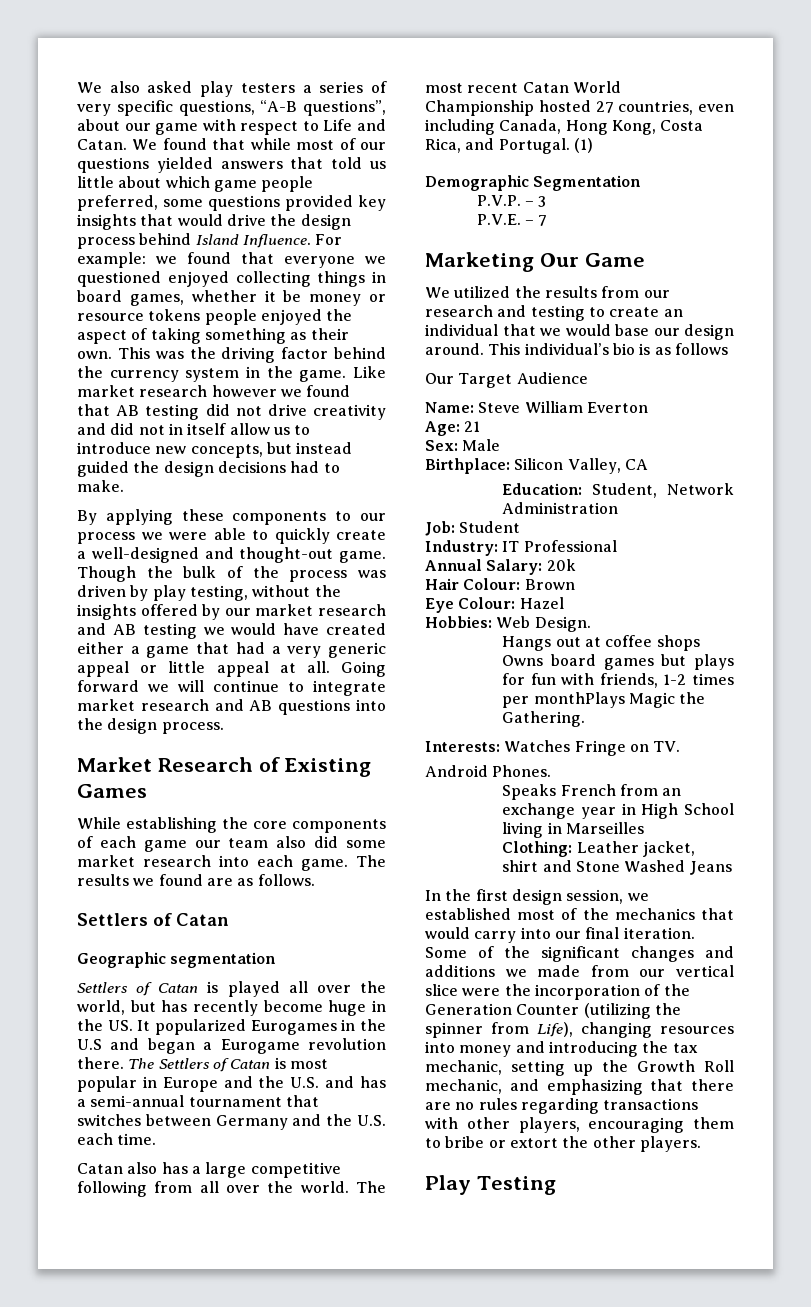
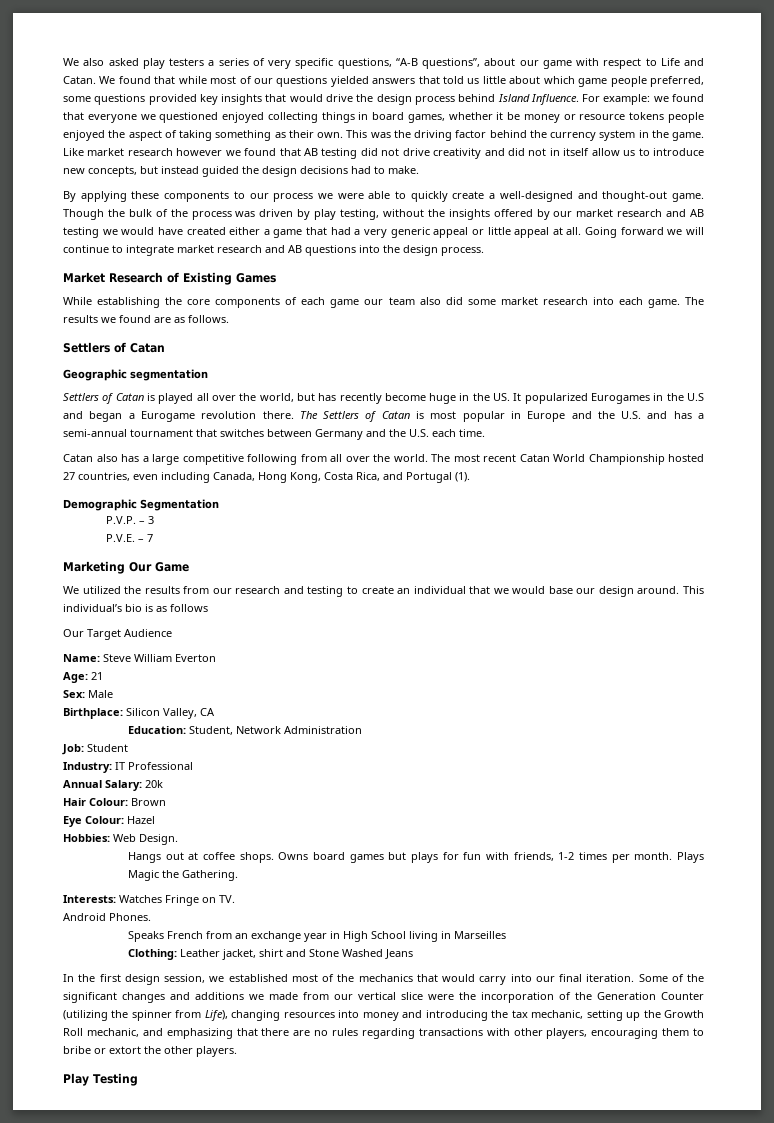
[498,138,593,154] Portugal. (1) -> [406,472,470,483] Portugal (1).
[656,635,700,651] shops -> [239,852,274,863] shops.
[533,692,625,708] monthPlays -> [634,852,705,863] month. Plays

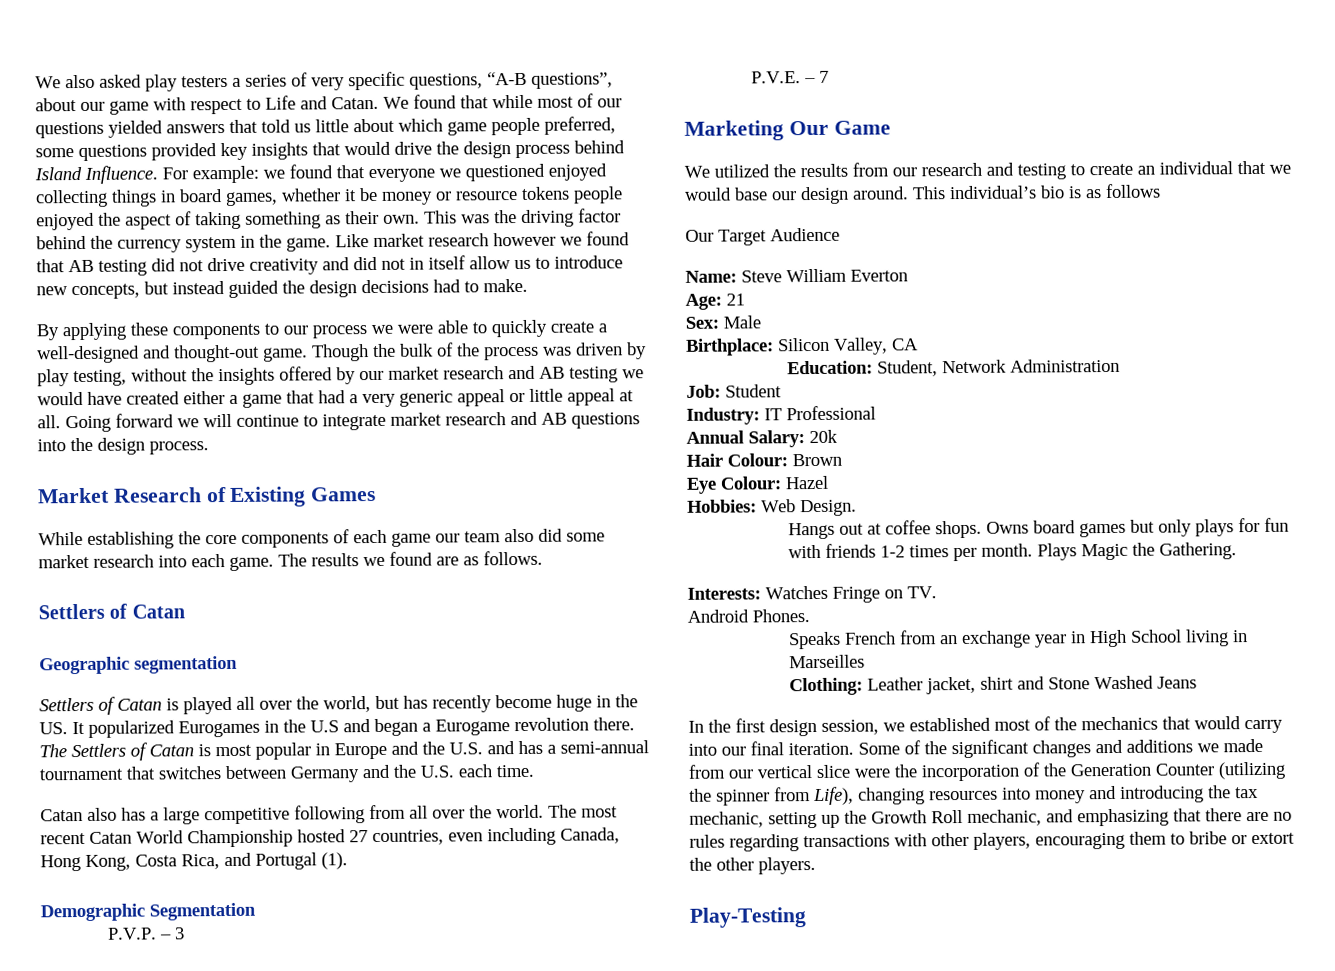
(407, 856) none -> [1157,519,1192,537] only
[513,852,554,861] friends, -> [824,543,876,558] friends
[63,1073,138,1086] Play Testing -> [689,907,807,928] Play-Testing

